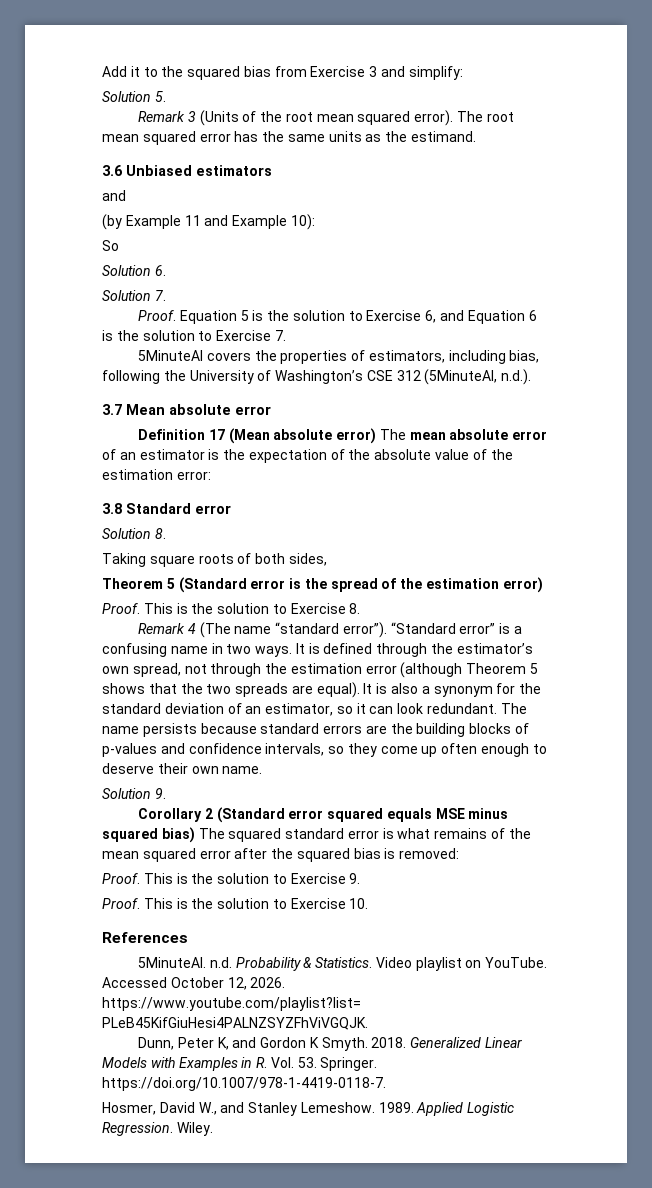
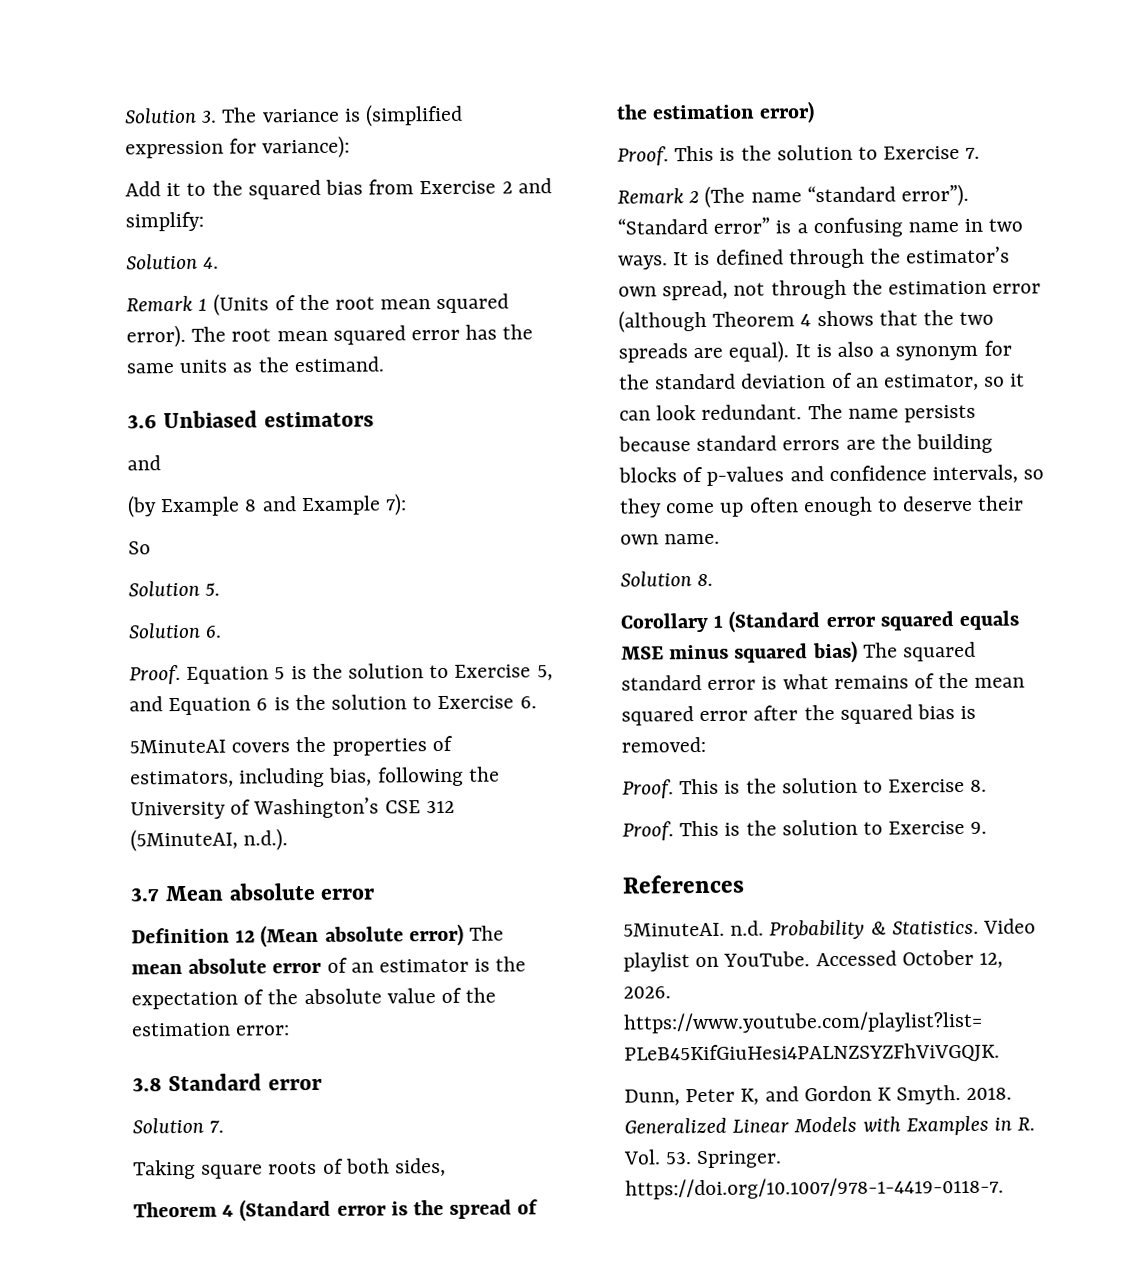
(102, 71) none -> [124,103,464,127] [125,135,351,159] Solution 3. The variance is (simplified expression for variance): //
[369,66,378,77] 3 -> [501,181,513,194] 2
[154,91,166,102] [137,111,196,122] 5. // Remark 3 -> [203,256,220,269] [126,295,209,312] 4. // Remark 1
[184,215,201,226] 11 -> [244,499,258,512] 8
[290,214,315,230] 10): -> [385,493,408,516] 7):
[154,265,166,276] [102,290,166,301] 6. // Solution 7. -> [205,582,221,596] [128,622,223,639] 5. // Solution 6.
[425,310,437,323] 6, -> [536,665,553,681] 5,
[274,330,286,341] 7. -> [519,696,537,709] 6.
[208,429,225,440] 17 -> [235,929,256,943] 12
[154,528,166,539] 8. -> [209,1119,225,1133] 7.
[166,578,175,589] 5 -> [222,1204,235,1217] 4
[349,603,361,614] [137,623,196,634] 8. // Remark 4 -> [965,147,981,159] [617,188,700,204] 7. // Remark 2
[530,663,539,674] 5 -> [800,314,812,327] 4
[154,788,166,799] 9. -> [697,573,714,587] 8.
[204,808,213,819] 2 -> [713,614,724,628] 1
[349,873,361,884] [102,898,369,909] 9. // Proof. This is the solution to Exercise 10. -> [970,779,988,792] [622,819,988,841] 8. // Proof. This is the solution to Exercise 9.
[102,1102,515,1116] [102,1122,213,1136] // Hosmer, David W., and Stanley Lemeshow. 1989. Applied Logistic Regression. Wiley. -> (1004, 1188) none

